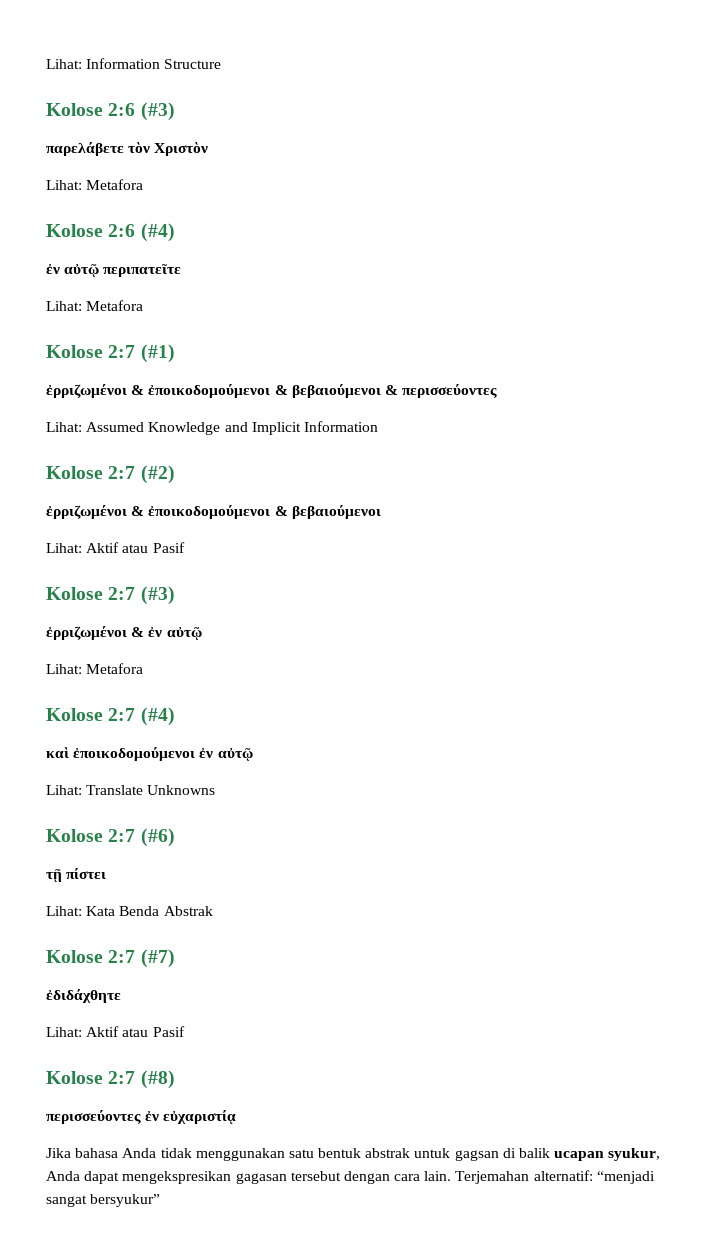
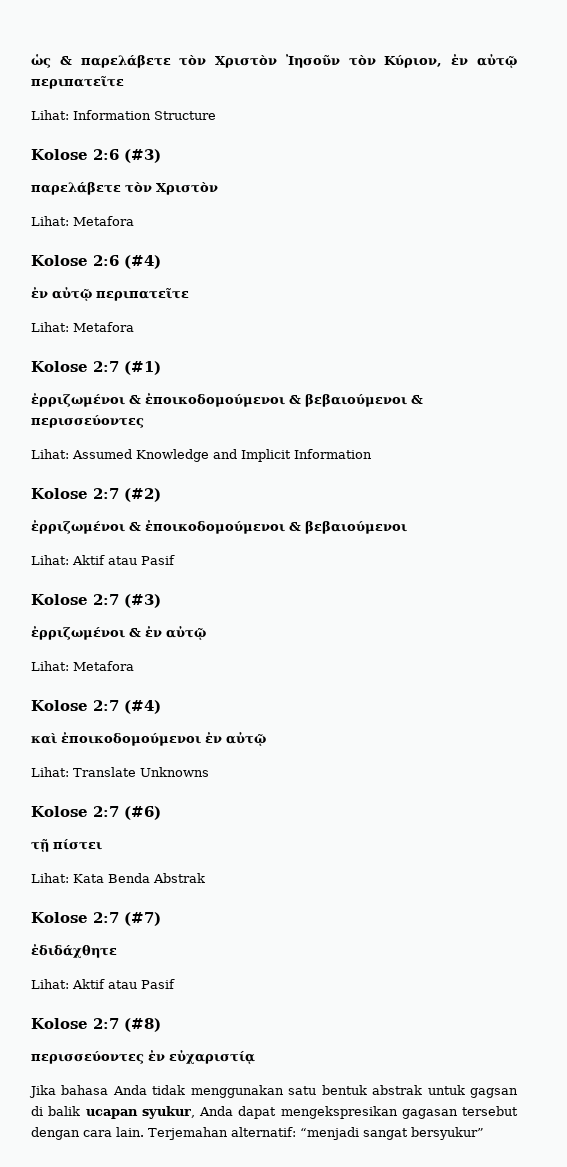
(46, 64) none -> [31,54,517,69] [31,76,124,89] ὡς & παρελάβετε τὸν Χριστὸν Ἰησοῦν τὸν Κύριον, ἐν αὐτῷ περιπατεῖτε //

